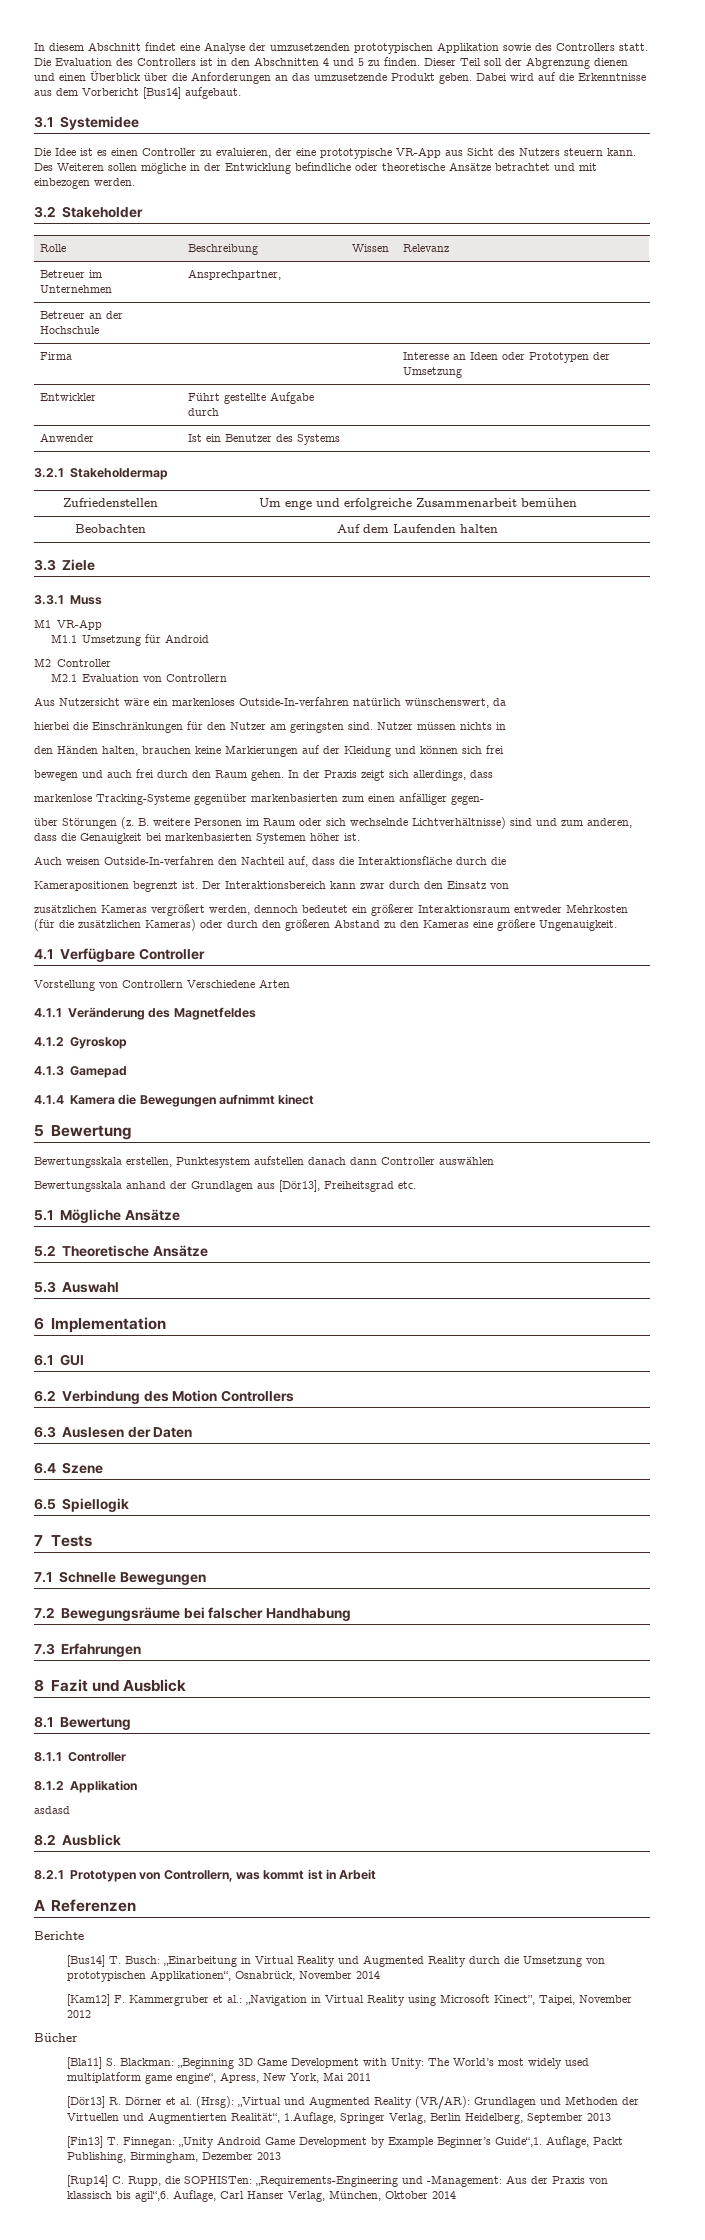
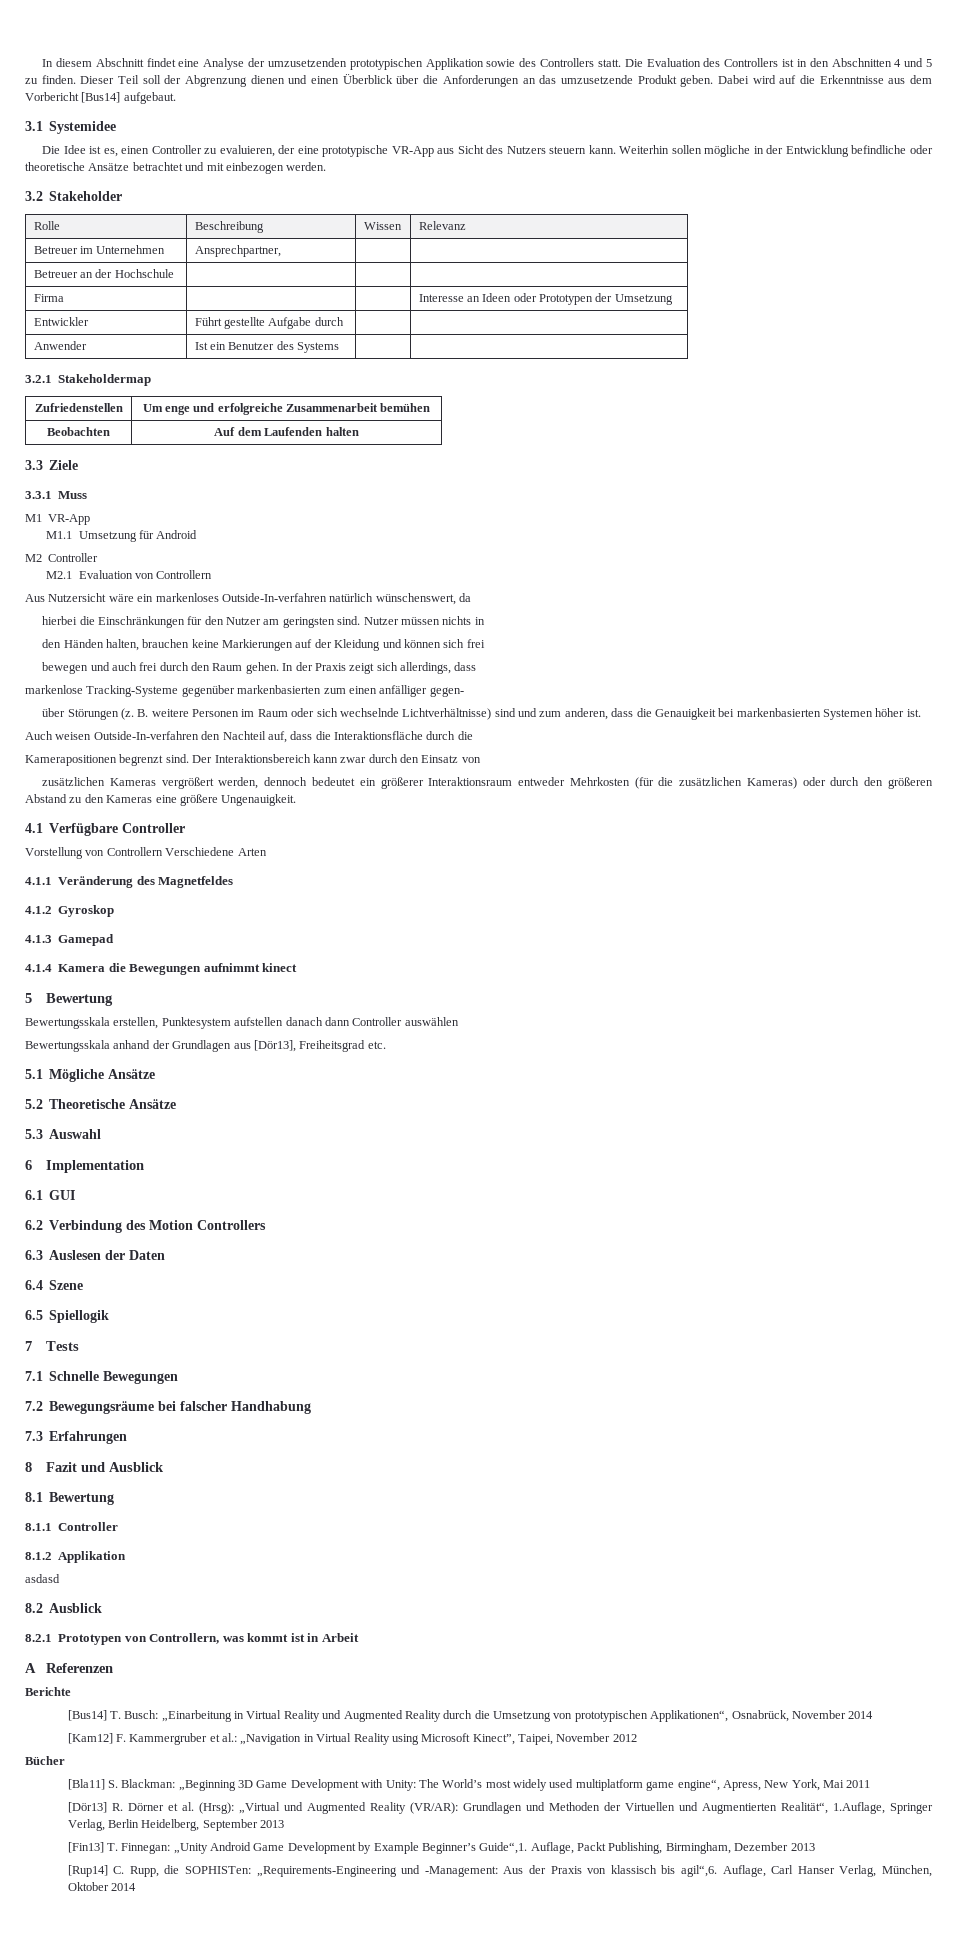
[97,150,107,156] es -> [103,148,118,157] es,
[34,163,104,171] Des Weiteren -> [619,145,670,154] Weiterhin
[182,881,198,889] ist. -> [165,754,189,763] sind.

